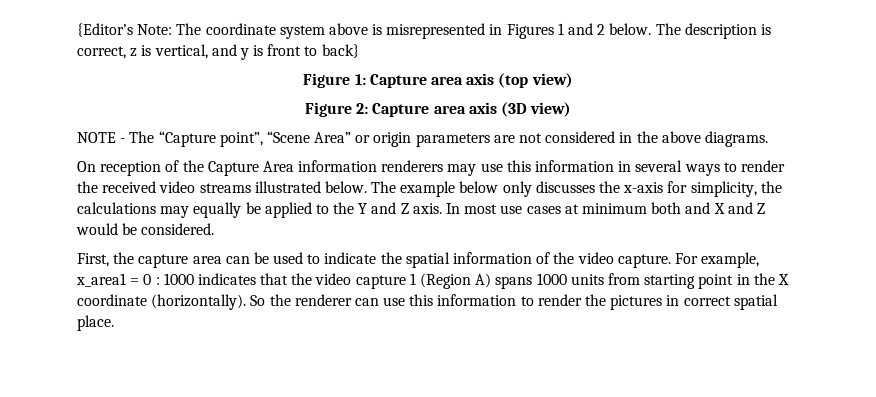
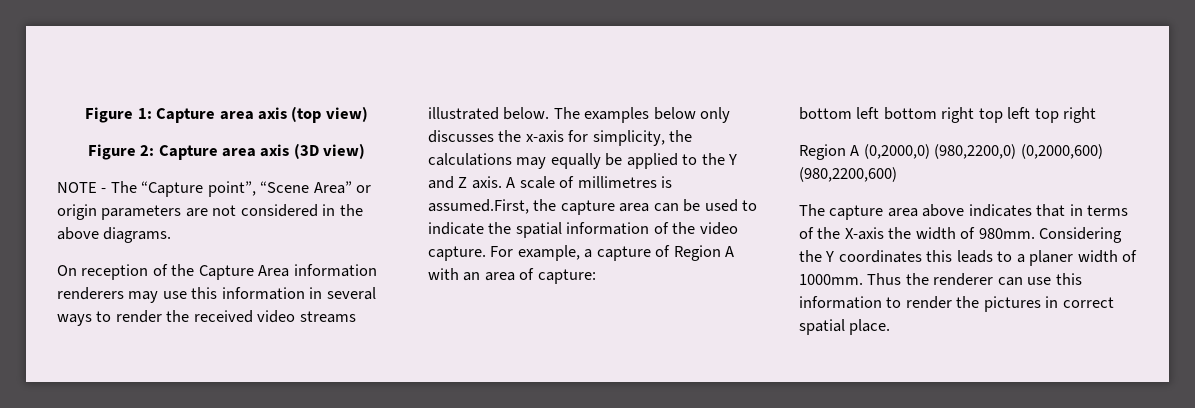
[77,23,771,39] [77,44,359,60] {Editor’s Note: The coordinate system above is misrepresented in Figures 1 and 2 below. The description is correct, z is vertical, and y is front to back} // -> (85, 115) none
[400,181,456,197] example -> [584,107,650,123] examples
[446,202,765,214] [76,223,215,235] [77,253,109,267] In most use cases at minimum both and X and Z would be considered. // First, -> [506,176,673,189] [428,199,529,214] A scale of millimetres is assumed.First,
[76,273,789,289] [77,294,266,310] x_area1 = 0 : 1000 indicates that the video capture 1 (Region A) spans 1000 units from starting point in the X coordinate (horizontally). So -> [584,245,735,261] [428,268,596,284] [799,107,1097,123] [799,144,1103,160] [799,167,897,182] [799,204,1129,220] [799,227,1123,243] [799,250,1138,266] [799,273,902,285] a capture of Region A with an area of capture: // bottom left bottom right top left top right // Region A (0,2000,0) (980,2200,0) (0,2000,600) (980,2200,600) // The capture area above indicates that in terms of the X-axis the width of 980mm. Considering the Y coordinates this leads to a planer width of 1000mm. Thus

